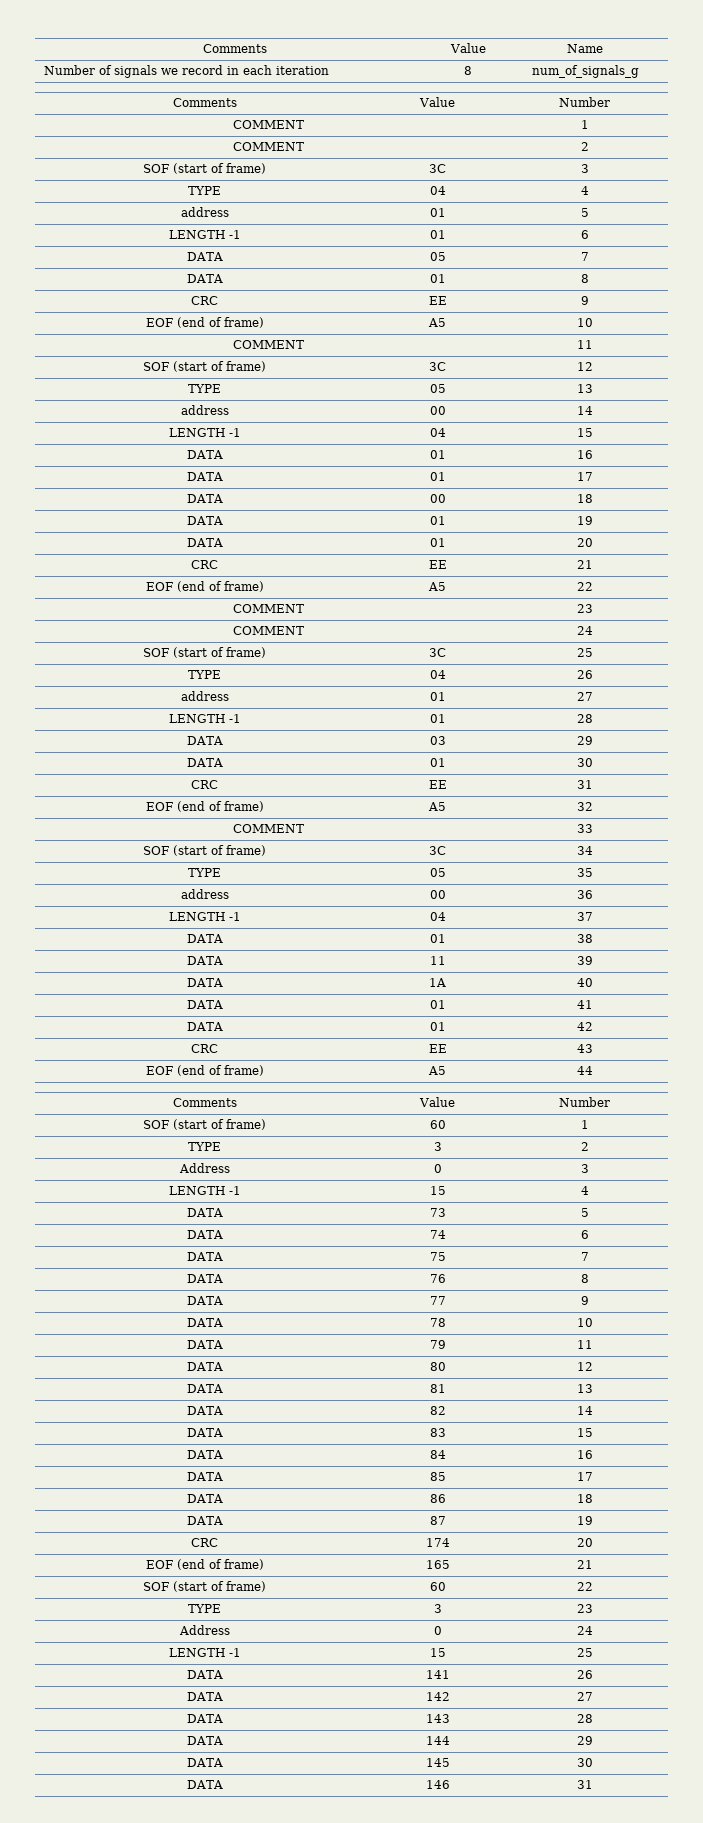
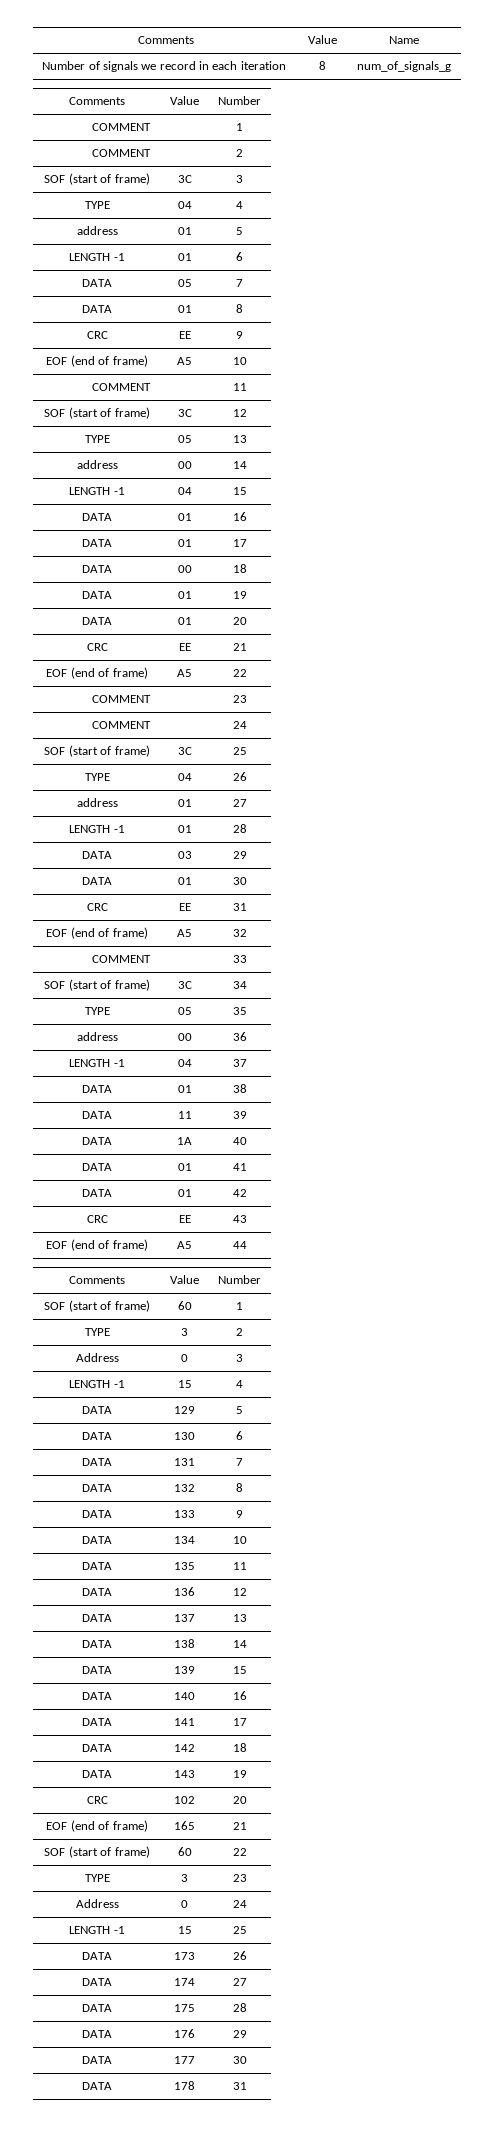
[429,1208,446,1217] 73 -> [174,1406,195,1414] 129
[429,1230,446,1239] [580,1230,589,1239] [186,1252,223,1261] [429,1252,446,1261] [580,1252,589,1261] [186,1274,223,1283] [429,1274,446,1283] 74 | 6 // DATA | 75 | 7 // DATA | 76 -> [174,1432,195,1440] [236,1431,243,1440] [82,1458,112,1466] [174,1458,195,1466] [236,1458,243,1466] [82,1484,112,1492] [174,1484,195,1492] 130 | 6 // DATA | 131 | 7 // DATA | 132
[429,1296,446,1305] 77 -> [174,1510,195,1518] 133
[429,1318,446,1327] 78 -> [174,1536,195,1544] 134
[429,1340,446,1349] 79 -> [174,1562,195,1570] 135
[429,1362,446,1371] 80 -> [174,1587,195,1596] 136
[429,1384,446,1393] 81 -> [174,1614,195,1622] 137
[429,1406,446,1415] 82 -> [174,1639,195,1648] 138
[429,1428,446,1437] [576,1428,593,1437] [186,1450,223,1459] [429,1450,446,1459] [576,1450,593,1459] [186,1472,223,1481] [429,1472,446,1481] [576,1472,593,1481] [186,1494,223,1503] [429,1494,446,1503] [576,1494,593,1503] [186,1516,223,1525] [429,1516,446,1525] 83 | 15 // DATA | 84 | 16 // DATA | 85 | 17 // DATA | 86 | 18 // DATA | 87 -> [174,1666,195,1674] [232,1666,247,1674] [82,1692,112,1700] [174,1692,195,1700] [232,1691,247,1700] [82,1718,112,1726] [174,1718,195,1726] [232,1718,247,1726] [82,1744,112,1752] [174,1744,195,1752] [232,1743,247,1752] [82,1770,112,1778] [174,1770,195,1778] 139 | 15 // DATA | 140 | 16 // DATA | 141 | 17 // DATA | 142 | 18 // DATA | 143
[425,1538,450,1547] 174 -> [174,1796,195,1804] 102
[425,1670,450,1679] 141 -> [174,1952,195,1960] 173
[425,1692,450,1701] 142 -> [174,1978,195,1986] 174
[425,1714,450,1723] [576,1714,593,1723] [186,1736,223,1745] [425,1736,450,1745] [576,1736,593,1745] [186,1758,223,1767] [425,1758,450,1767] 143 | 28 // DATA | 144 | 29 // DATA | 145 -> [174,2004,195,2012] [232,2003,247,2012] [82,2030,112,2038] [174,2029,195,2038] [232,2030,247,2038] [82,2056,112,2064] [174,2056,195,2064] 175 | 28 // DATA | 176 | 29 // DATA | 177
[425,1780,450,1789] 146 -> [174,2081,195,2090] 178

